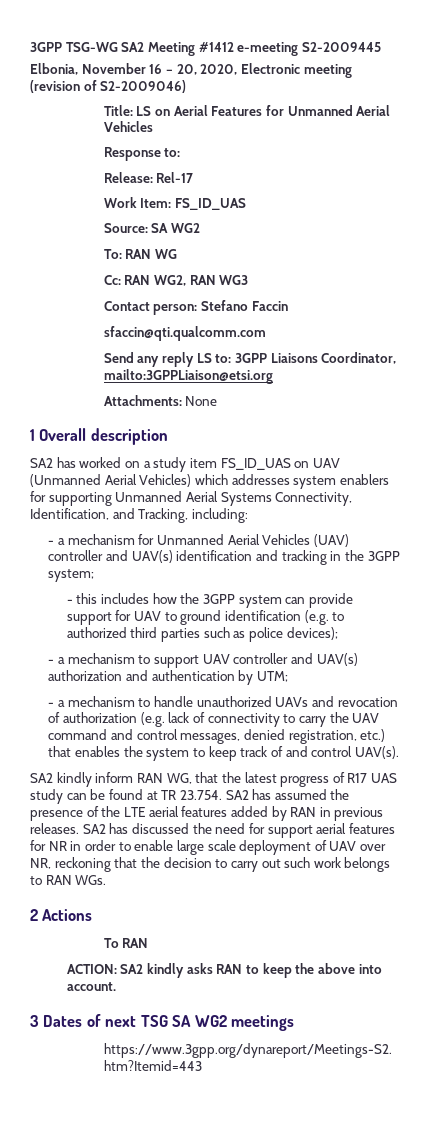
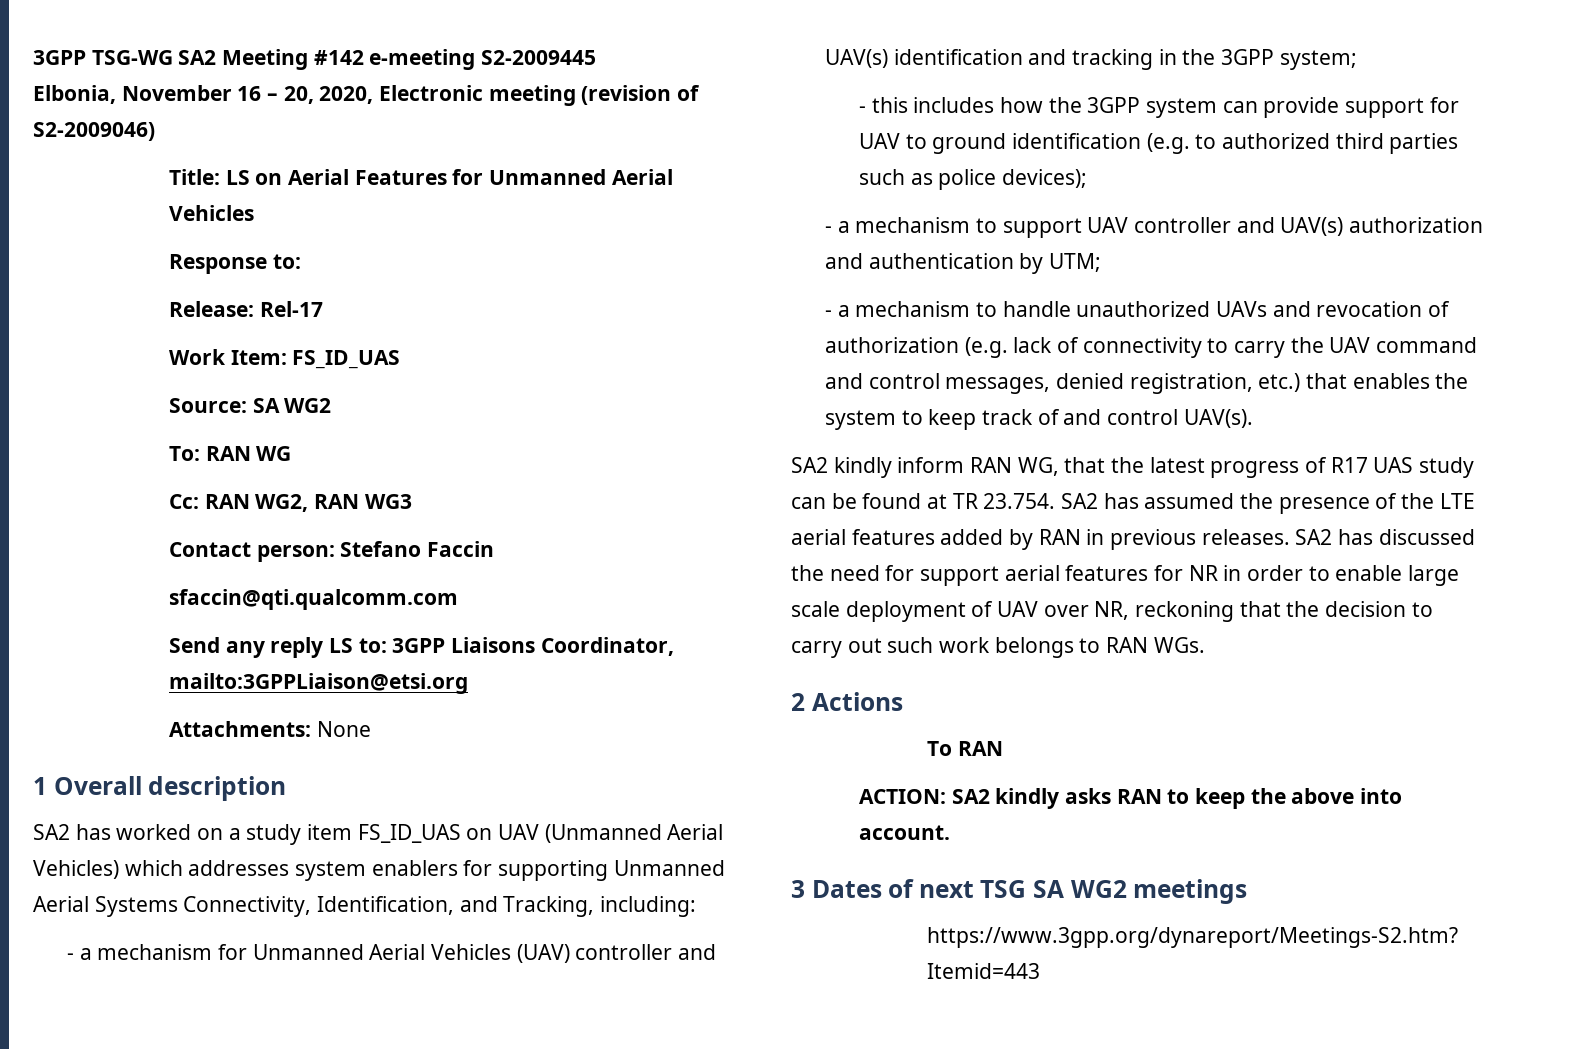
[198,42,234,52] #1412 -> [313,50,364,65] #142

